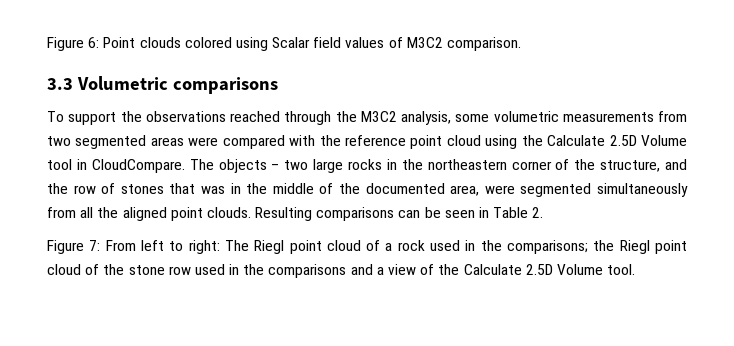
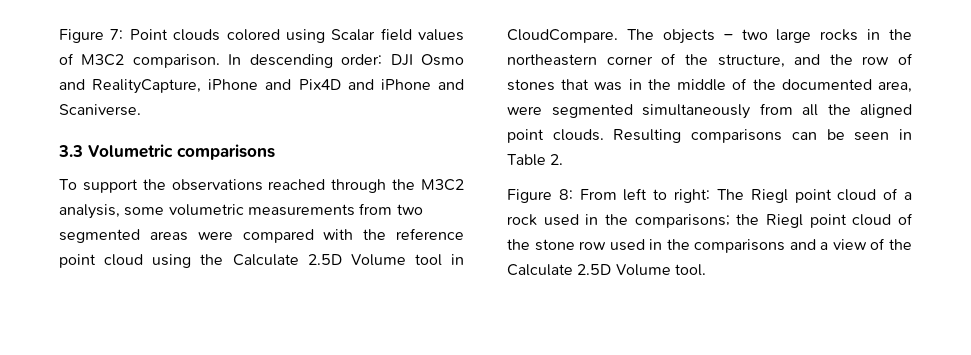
[47,37,100,51] Figure 6: -> [59,29,124,43] Figure 7:
(522, 44) none -> [228,54,464,68] [59,79,465,94] [59,104,141,116] In descending order: DJI Osmo and RealityCapture, iPhone and Pix4D and iPhone and Scaniverse.
[89,240,101,251] 7: -> [558,189,573,200] 8:

